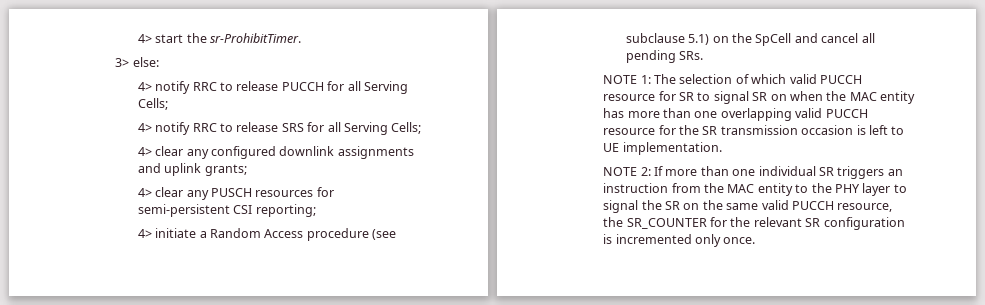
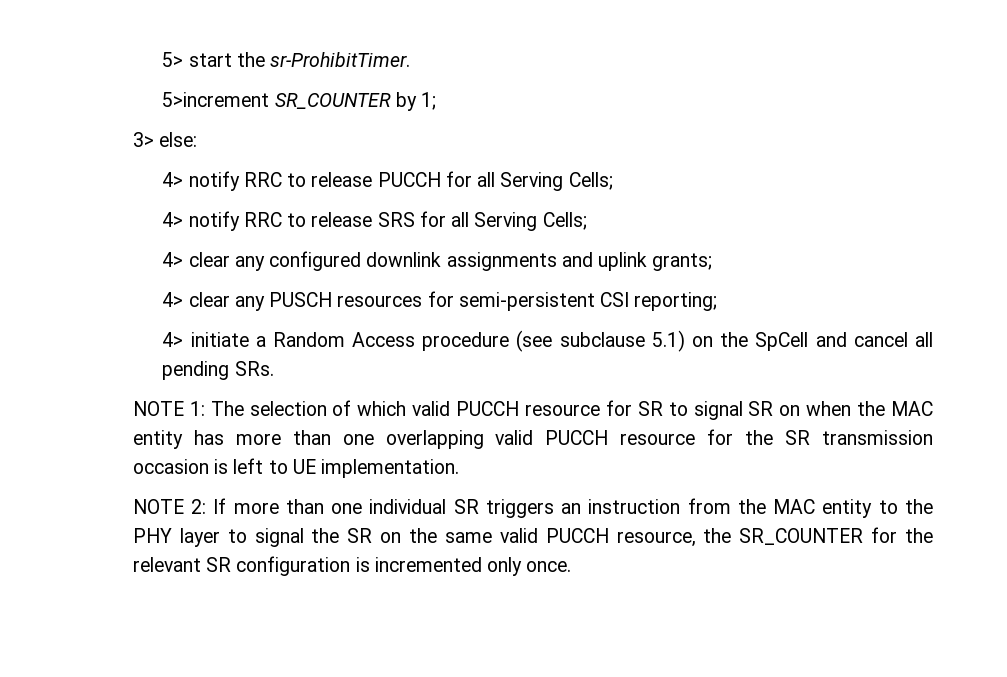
[137,34,152,43] 4> -> [162,52,184,67] 5>
(302, 38) none -> [162,92,437,111] // 5>increment SR_COUNTER by 1;

